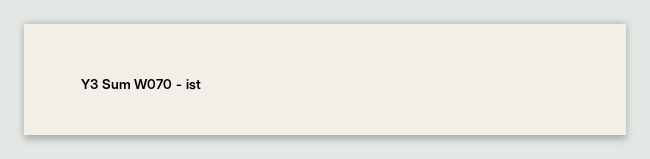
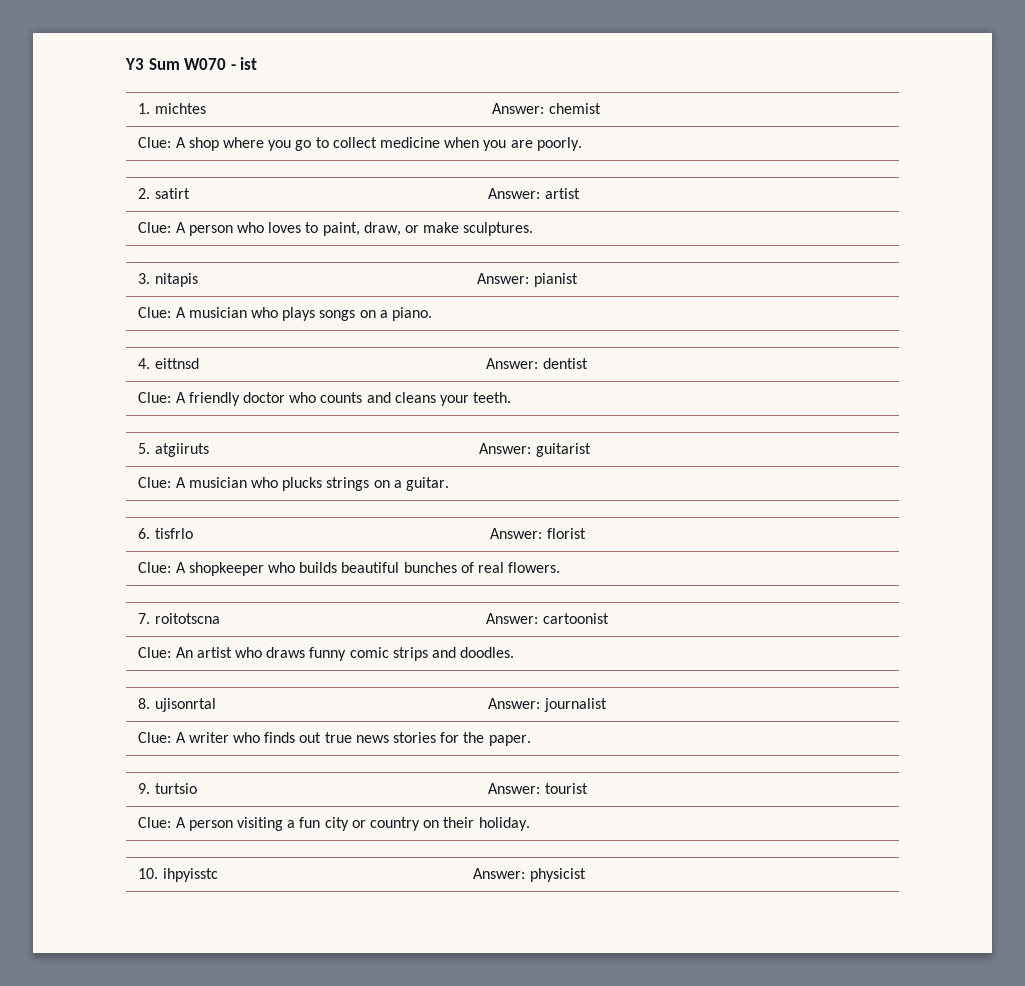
(201, 84) none -> [138,103,206,114] [492,103,601,114] [138,137,582,151] [138,188,190,199] [488,188,580,199] [138,222,534,236] [138,273,198,287] [477,273,578,287] [138,307,432,321] [138,358,199,369] [486,358,588,369] [138,392,512,406] [138,443,209,457] [479,443,591,457] [138,477,449,491] [138,528,193,539] [490,528,586,539] [138,562,561,576] [138,613,220,624] [486,613,609,624] [138,647,515,661] [138,698,216,712] [488,698,607,712] [138,732,531,746] [138,783,197,794] [488,783,588,794] [138,817,530,831] [138,868,218,882] [473,868,586,882] // 1. michtes | Answer: chemist // Clue: A shop where you go to collect medicine when you are poorly. // 2. satirt | Answer: artist // Clue: A person who loves to paint, draw, or make sculptures. // 3. nitapis | Answer: pianist // Clue: A musician who plays songs on a piano. // 4. eittnsd | Answer: dentist // Clue: A friendly doctor who counts and cleans your teeth. // 5. atgiiruts | Answer: guitarist // Clue: A musician who plucks strings on a guitar. // 6. tisfrlo | Answer: florist // Clue: A shopkeeper who builds beautiful bunches of real flowers. // 7. roitotscna | Answer: cartoonist // Clue: An artist who draws funny comic strips and doodles. // 8. ujisonrtal | Answer: journalist // Clue: A writer who finds out true news stories for the paper. // 9. turtsio | Answer: tourist // Clue: A person visiting a fun city or country on their holiday. // 10. ihpyisstc | Answer: physicist

